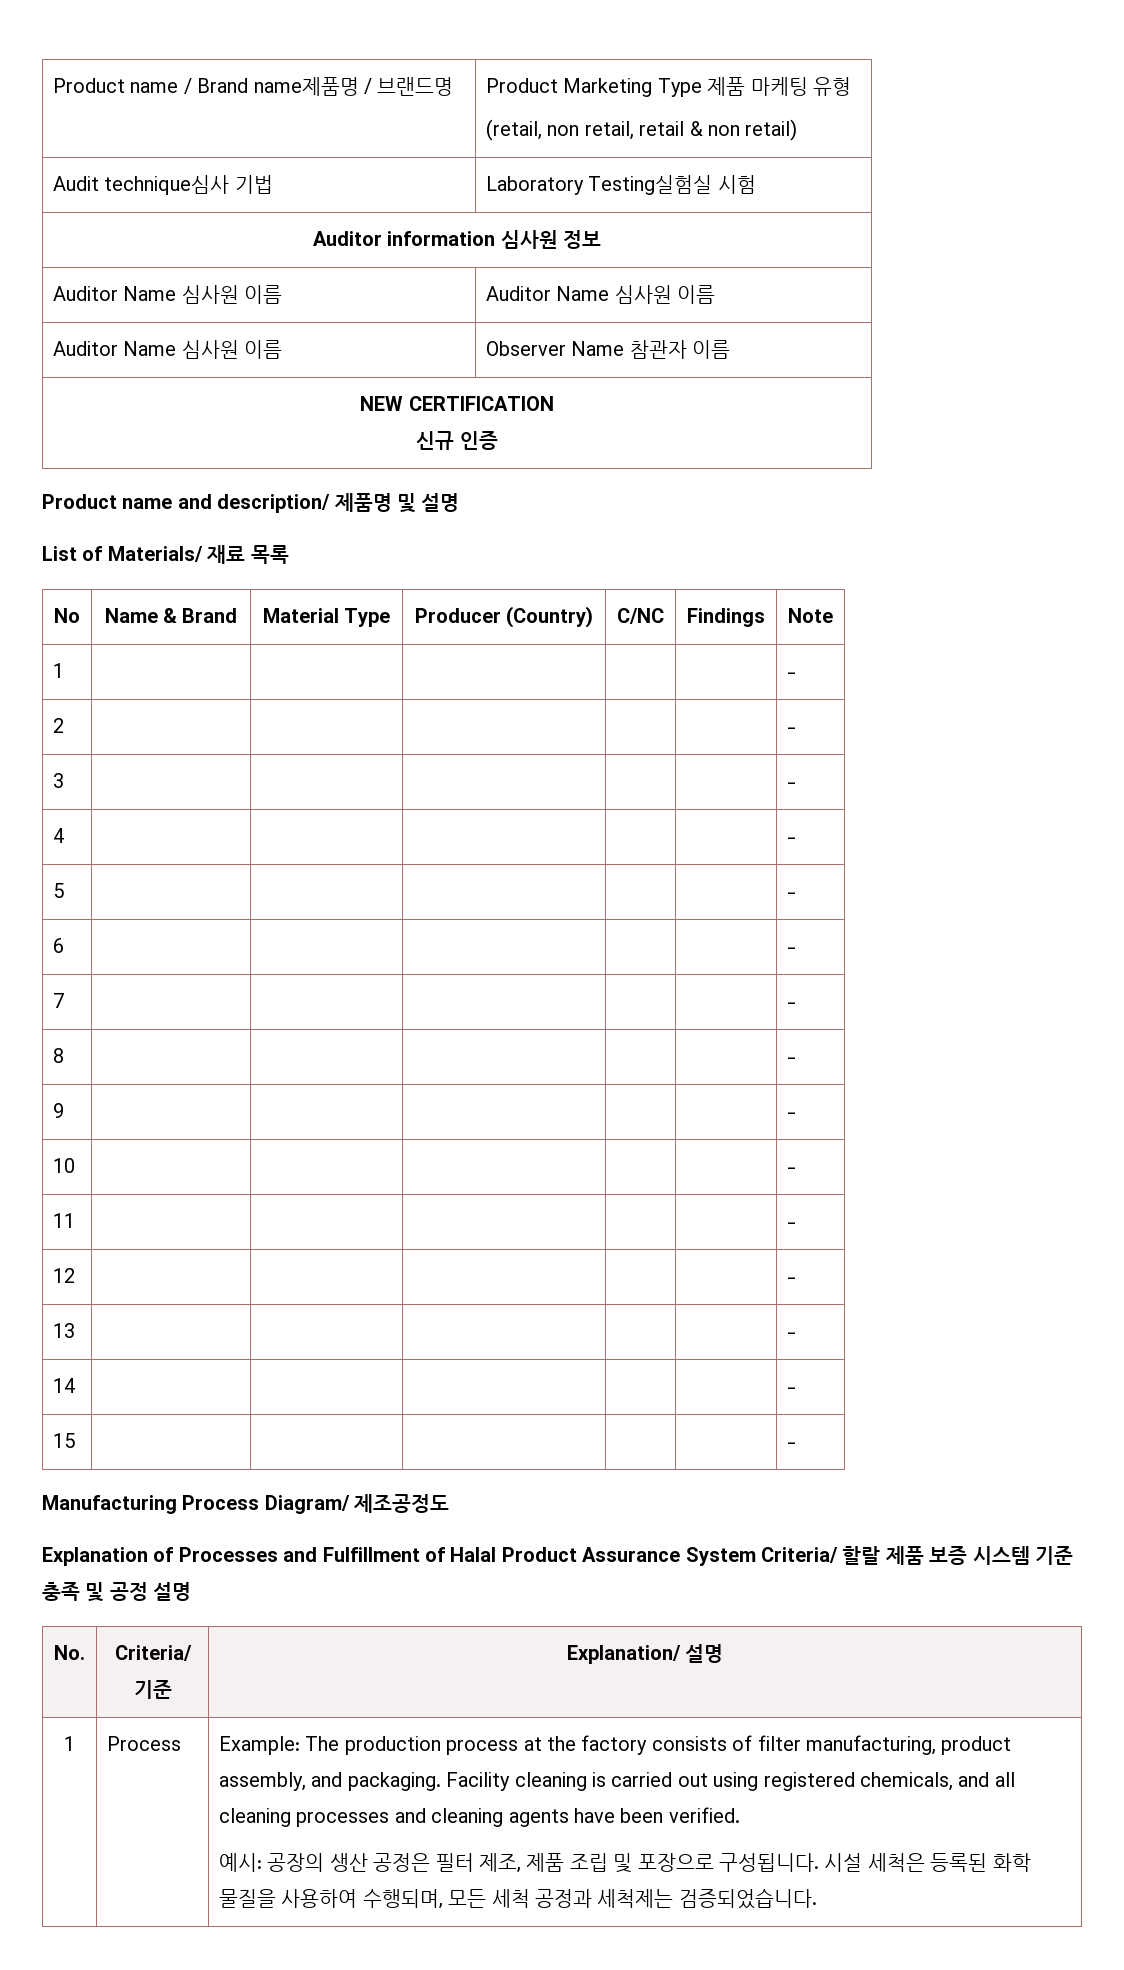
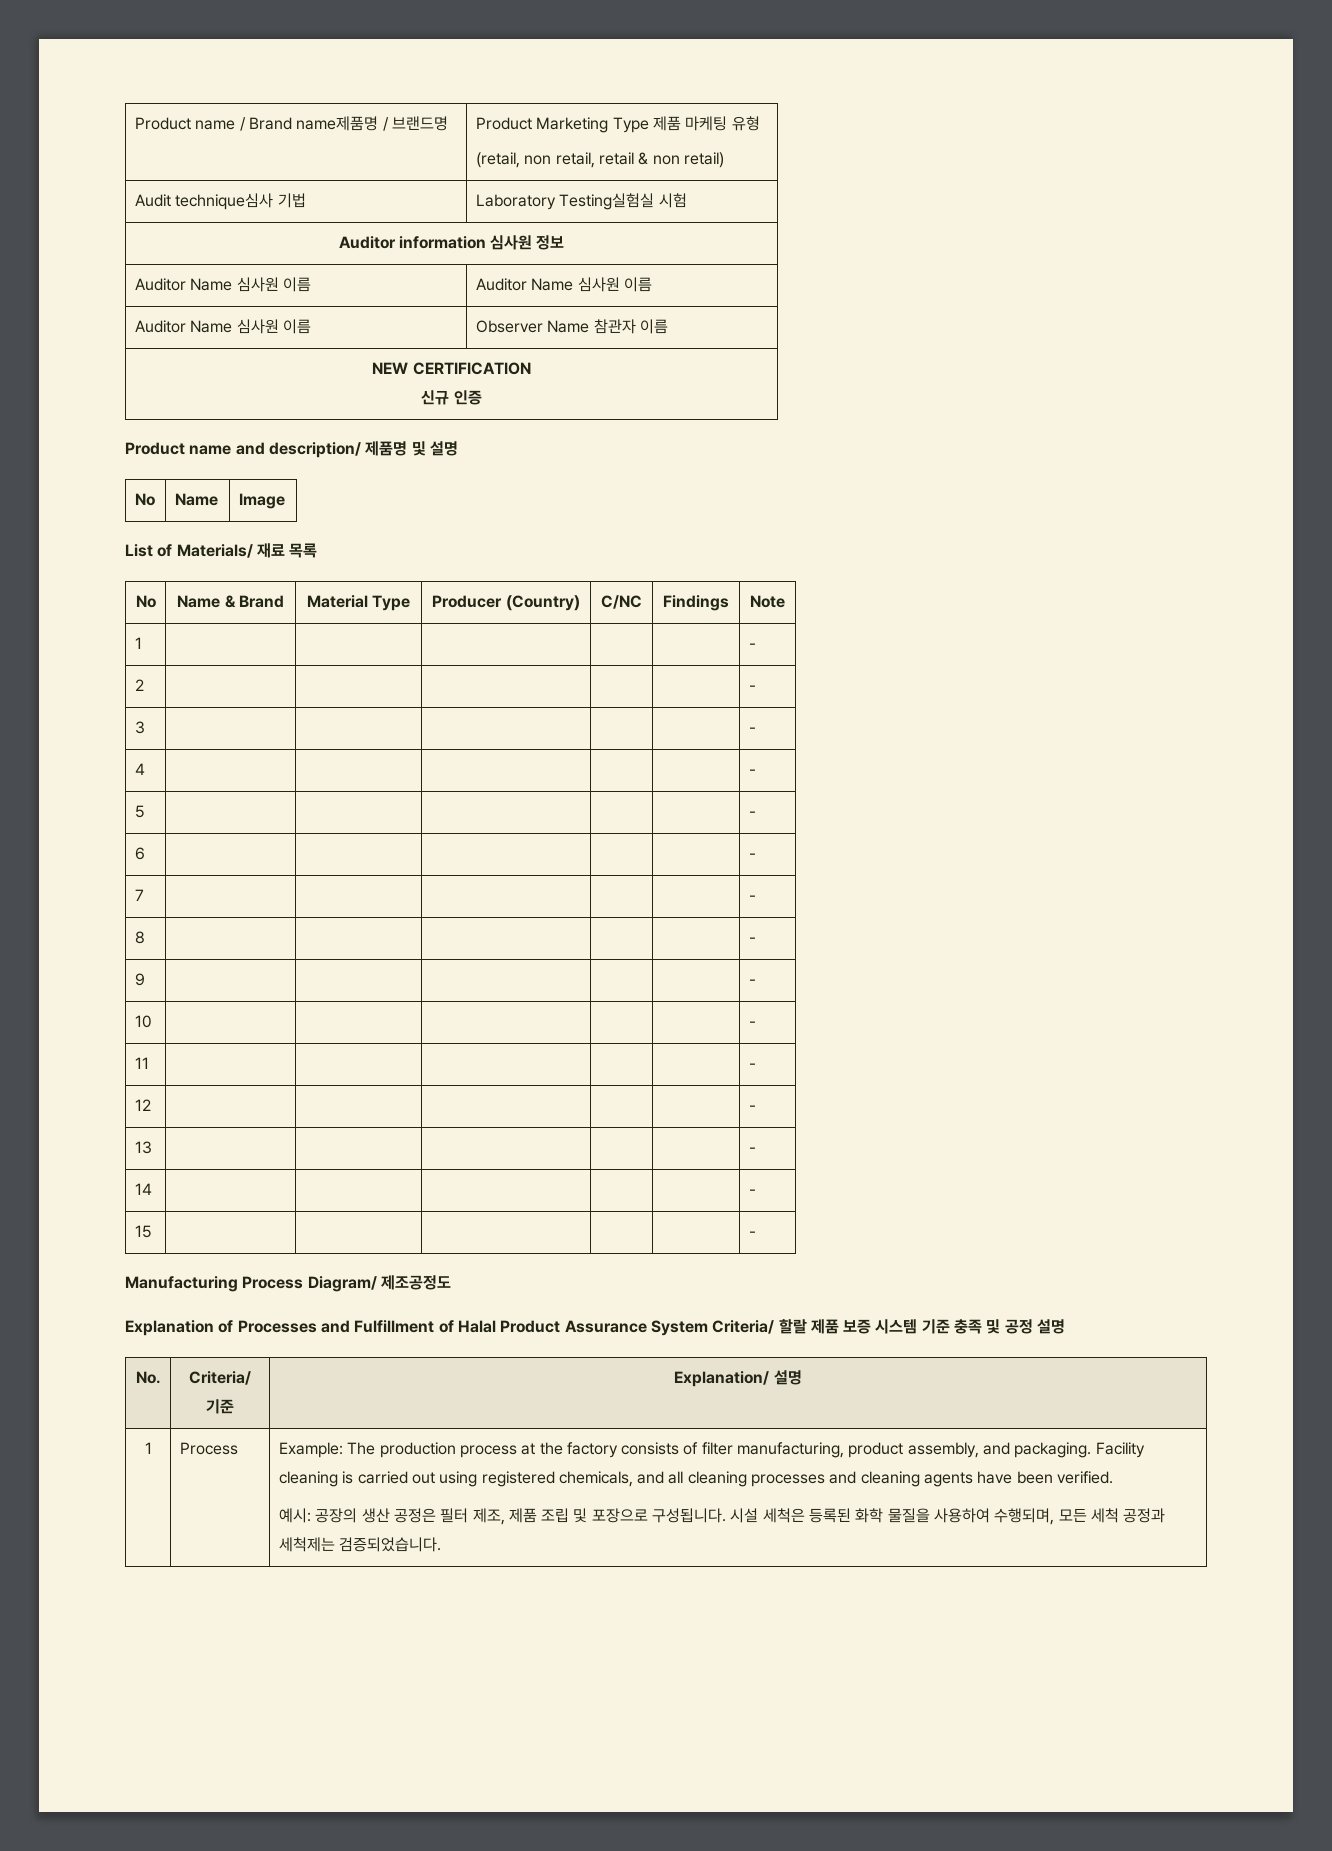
(460, 502) none -> [134,493,155,506] [174,493,218,506] [238,493,285,509] // No | Name | Image

